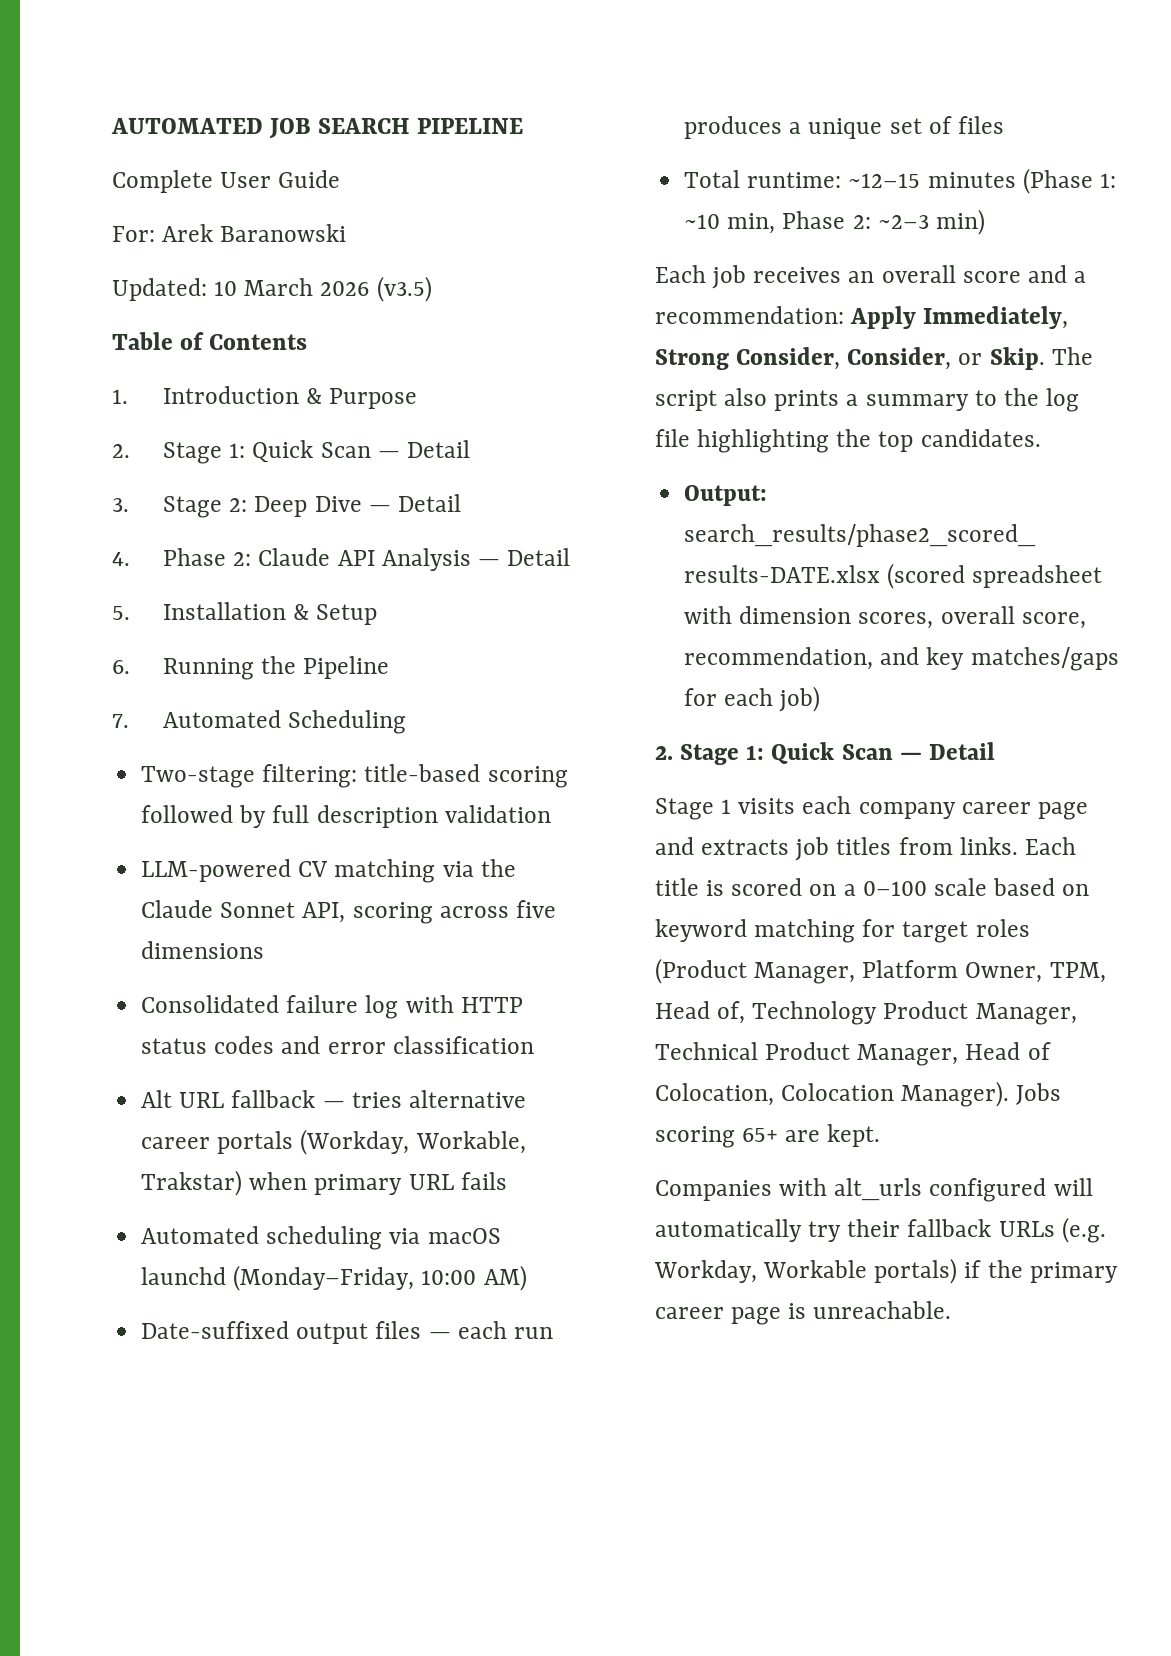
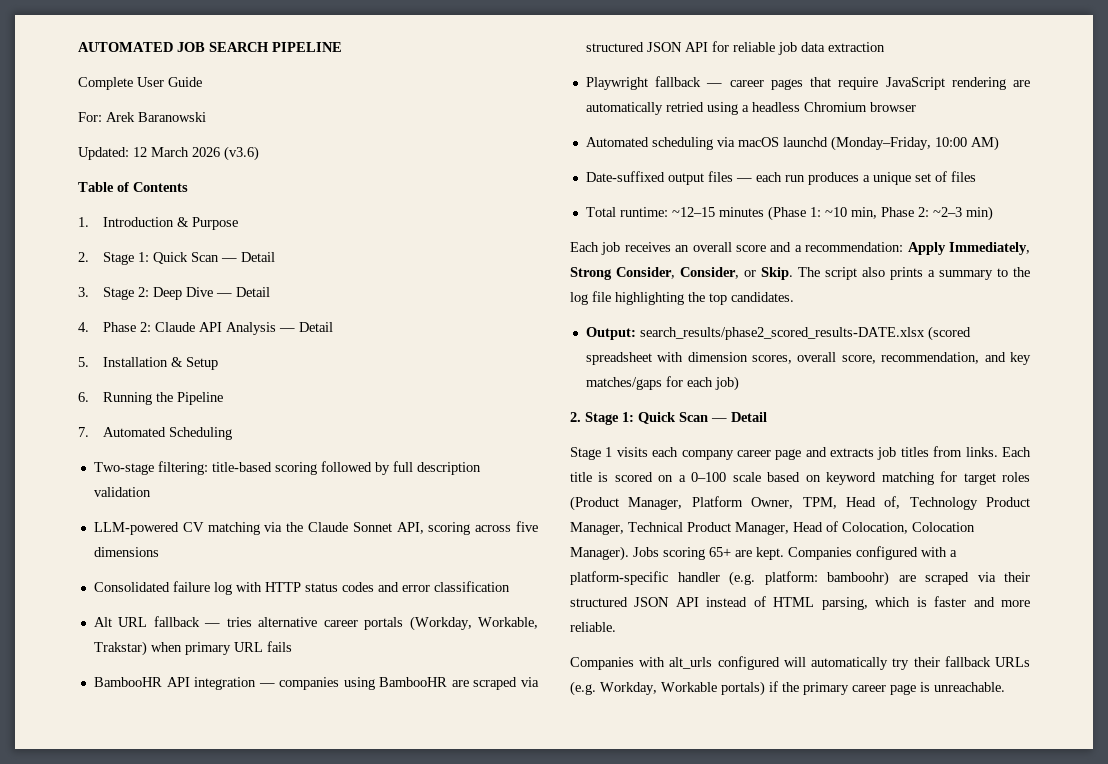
[214,281,238,296] 10 -> [133,147,147,157] 12
[376,276,432,302] (v3.5) -> [224,146,259,161] (v3.6)
(507, 1181) none -> [93,677,540,690] [585,41,885,55] [585,76,1030,90] [585,102,916,115] // BambooHR API integration — companies using BambooHR are scraped via structured JSON API for reliable job data extraction // Playwright fallback — career pages that require JavaScript rendering are automatically retried using a headless Chromium browser
(881, 1135) none -> [788,546,957,560] [570,571,1030,586] [570,596,1030,610] [570,622,616,632] Companies configured with a platform-specific handler (e.g. platform: bamboohr) are scraped via their structured JSON API instead of HTML parsing, which is faster and more reliable.

